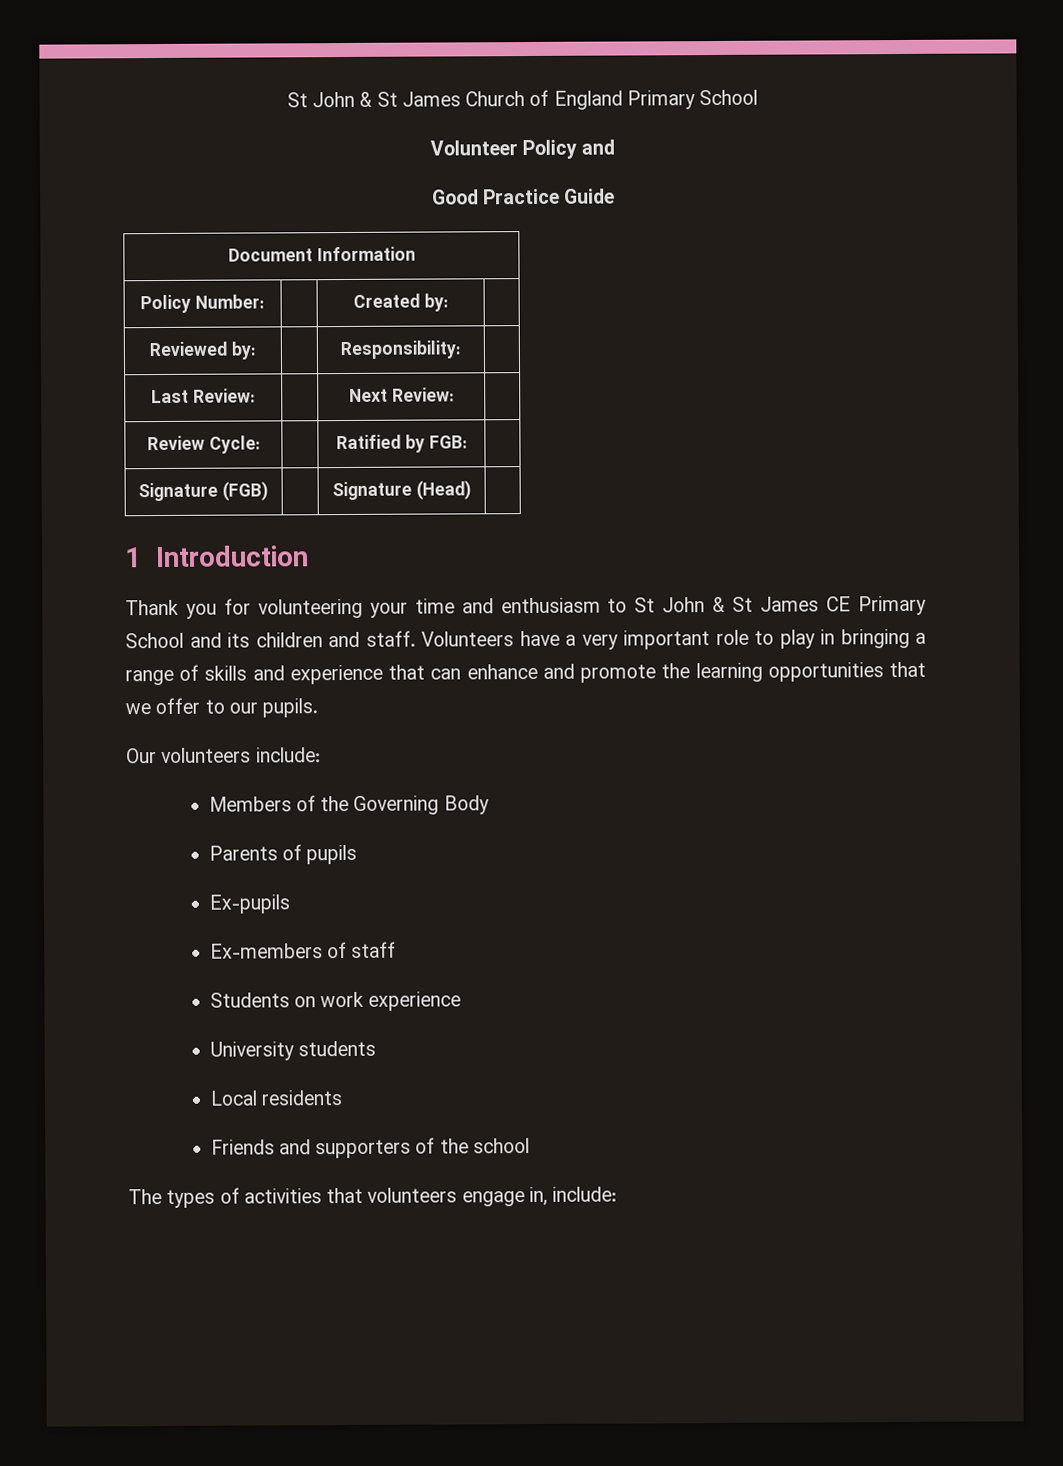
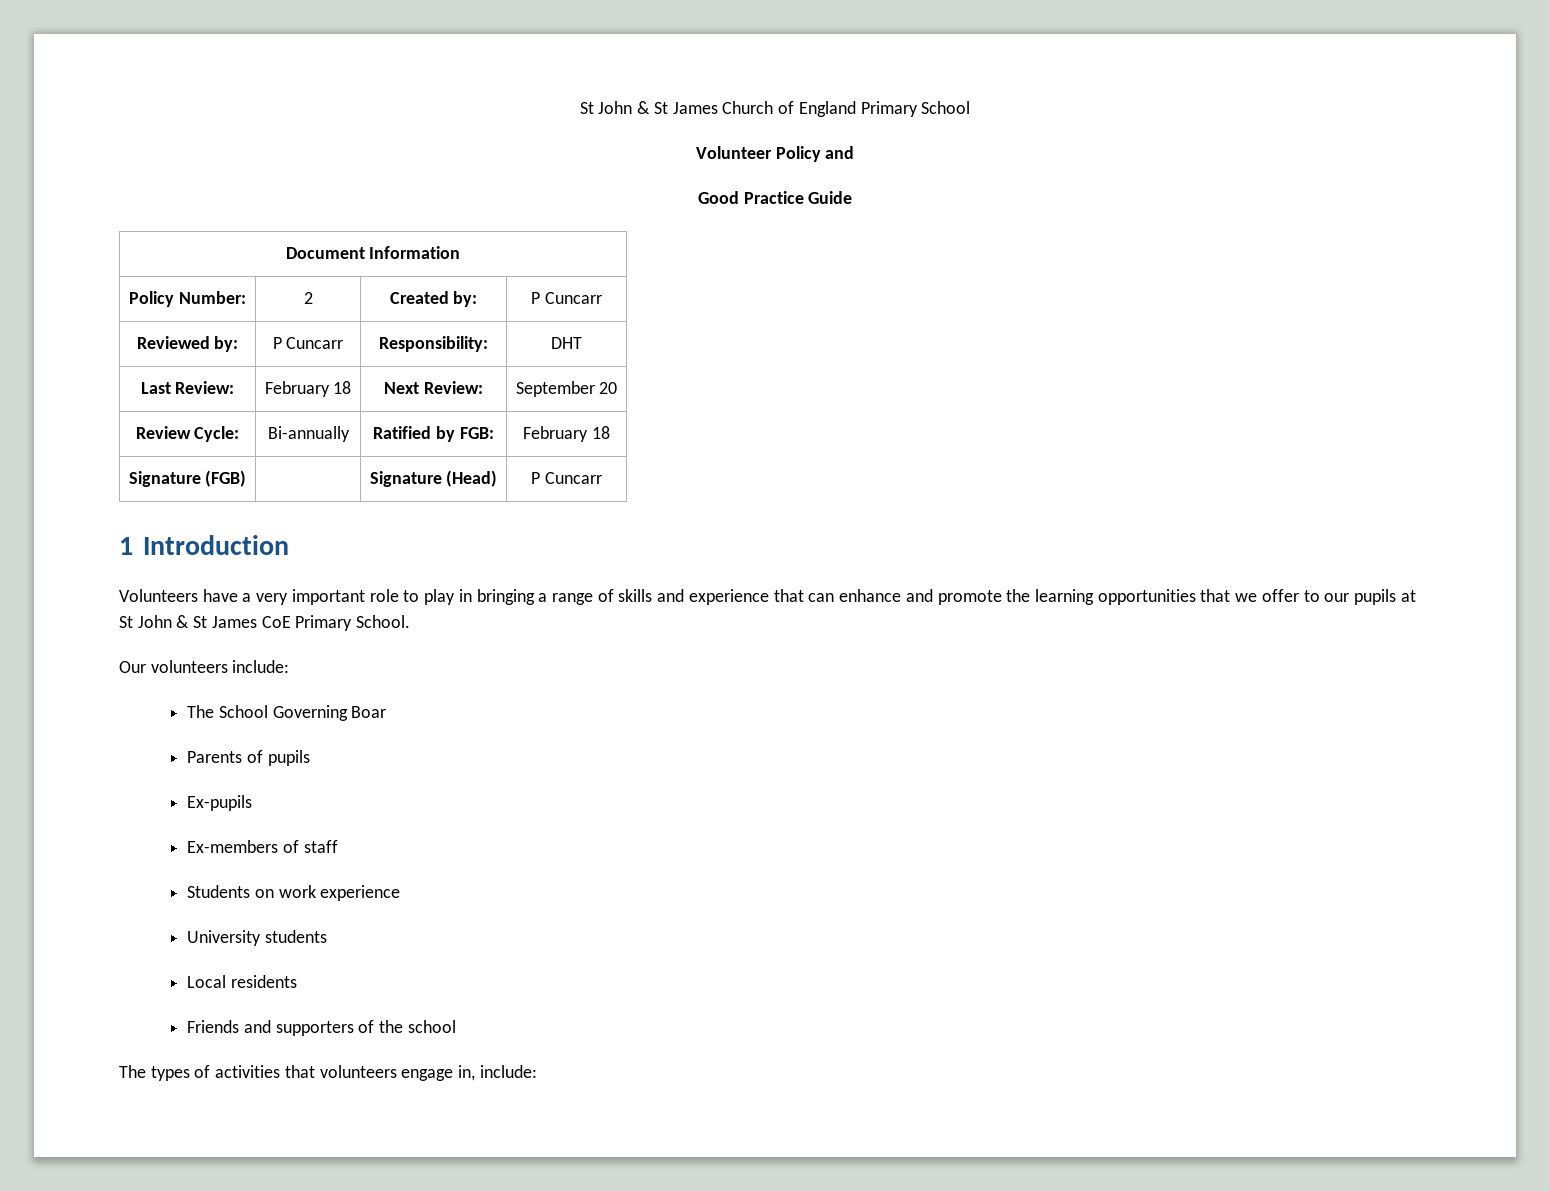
(265, 301) none -> [303,292,313,304] 2
(449, 302) none -> [531,292,602,304] P Cuncarr
(256, 350) none -> [272,337,344,349] P Cuncarr
(461, 350) none -> [551,337,582,349] DHT
(256, 395) none -> [264,381,352,397] February 18
(455, 394) none -> [515,381,618,397] September 20
(261, 444) none -> [267,426,350,442] Bi-annually
(468, 442) none -> [523,426,610,442] February 18
(472, 490) none -> [531,472,602,484] P Cuncarr
[125,595,926,619] [125,630,416,649] Thank you for volunteering your time and enthusiasm to St John & St James CE Primary School and its children and staff. -> (290, 545) none
[262,698,319,718] [126,747,321,764] [208,795,489,815] pupils. // Our volunteers include: // Members of the Governing Body -> [1354,589,1416,605] [119,615,411,631] [119,660,290,673] [187,705,387,721] pupils at St John & St James CoE Primary School. // Our volunteers include: // The School Governing Boar

